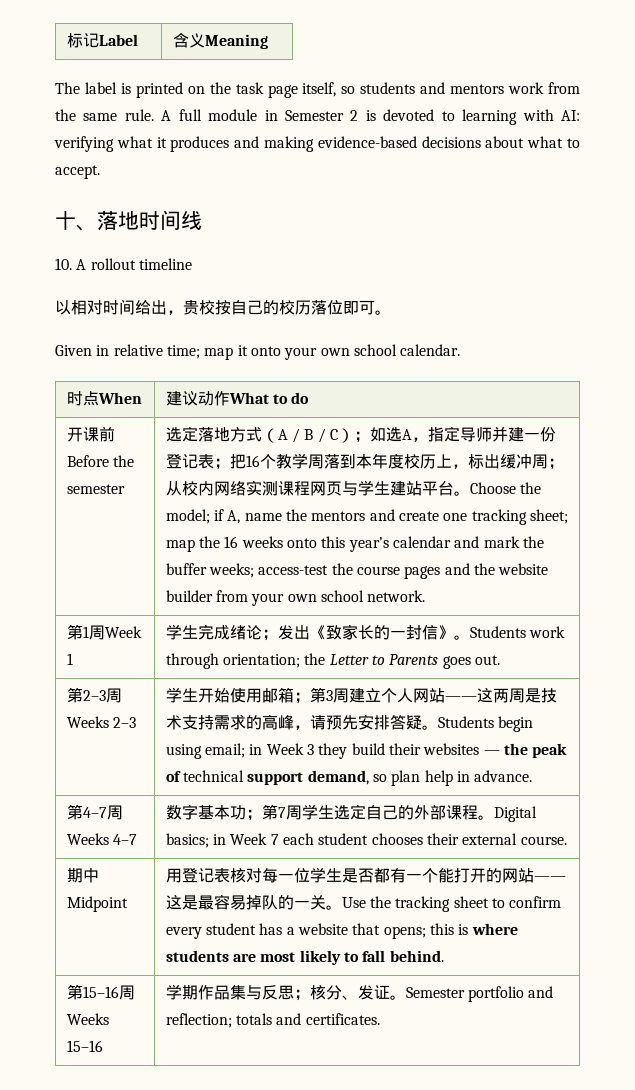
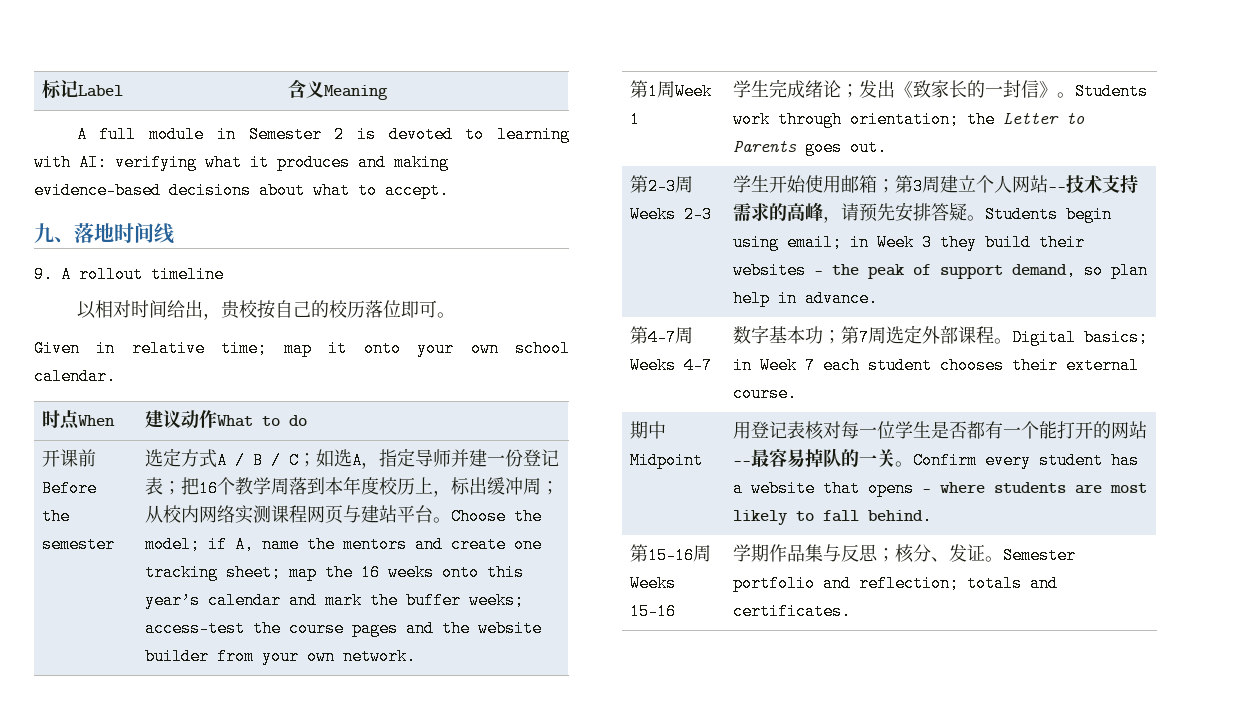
[55,82,580,98] [55,109,154,121] The label is printed on the task page itself, so students and mentors work from the same rule. -> (388, 92) none
[55,211,76,230] 十 -> [34,223,54,243] 九
[55,258,72,270] 10. -> [34,266,53,283] 9.
[197,427,278,443] 落地方式（ -> [180,449,217,468] 方式
[338,428,355,443] ） -> (299, 460) none
[357,480,390,496] 学生 -> (361, 514) none
[321,590,365,602] school -> (335, 656) none
[476,688,541,703] 这两周是 -> (1066, 189) none
[183,770,245,782] technical -> (931, 269) none
[301,804,414,820] 学生选定自己的 -> [885,325,922,344] 选定
[165,895,198,910] 这是 -> (751, 463) none
[341,896,562,912] Use the tracking sheet to confirm -> [912,452,977,469] Confirm
[383,923,469,939] opens; this is -> [867,480,931,497] opens —

